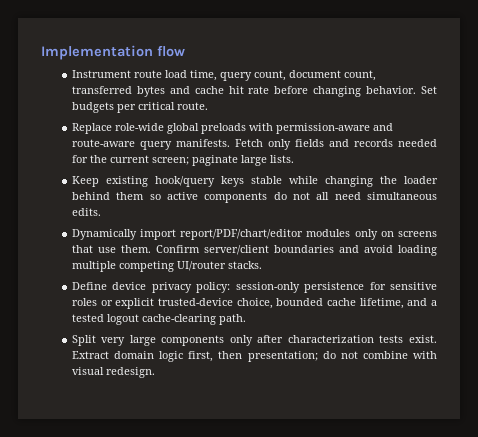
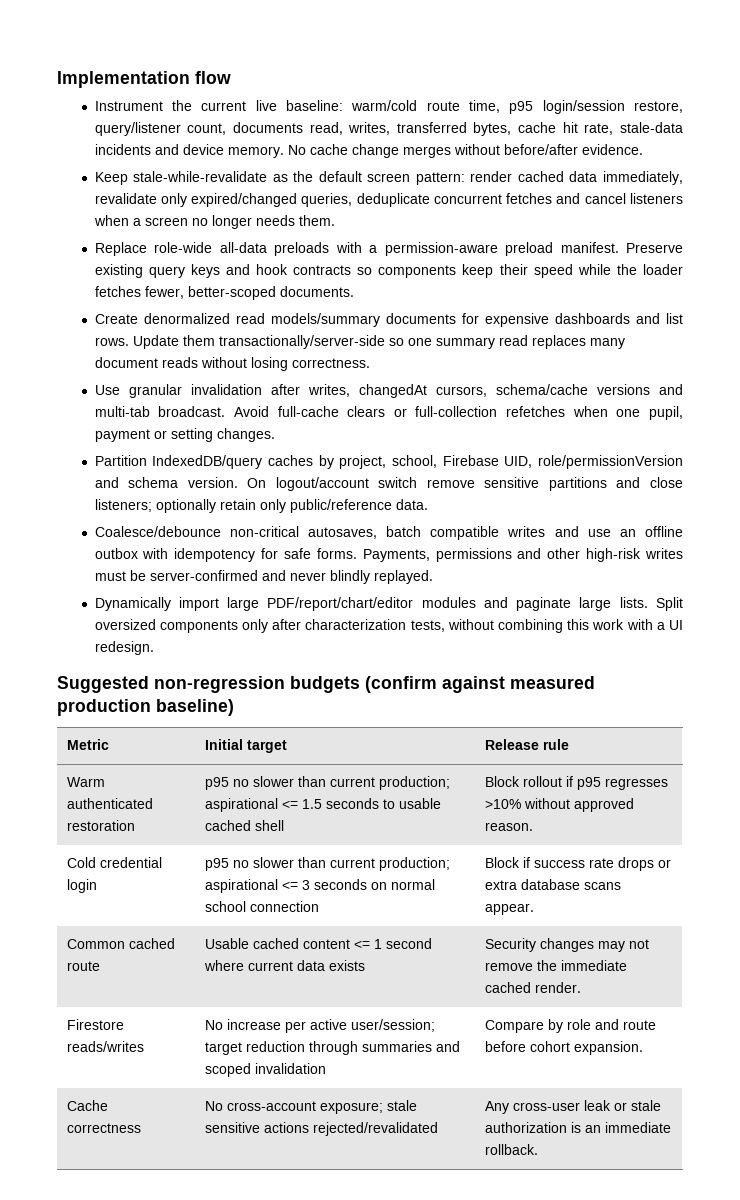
[133,70,376,81] [71,86,438,97] [71,102,208,113] route load time, query count, document count, transferred bytes and cache hit rate before changing behavior. Set budgets per critical route. -> [171,100,683,114] [94,122,683,136] [94,144,643,158] [94,171,683,185] [94,193,683,207] [93,215,335,229] the current live baseline: warm/cold route time, p95 login/session restore, query/listener count, documents read, writes, transferred bytes, cache hit rate, stale-data incidents and device memory. No cache change merges without before/after evidence. // Keep stale-while-revalidate as the default screen pattern: render cached data immediately, revalidate only expired/changed queries, deduplicate concurrent fetches and cancel listeners when a screen no longer needs them.
[166,123,199,134] global -> [219,242,267,253] all-data
[275,123,393,134] [71,139,437,150] [71,155,294,166] [71,176,438,187] [71,192,438,203] [71,208,101,216] [71,229,438,240] [71,245,437,256] [71,261,262,272] [71,282,437,293] [71,298,437,309] [71,314,246,325] [71,335,437,346] [71,351,437,362] [71,367,155,378] permission-aware and route-aware query manifests. Fetch only fields and records needed for the current screen; paginate large lists. // Keep existing hook/query keys stable while changing the loader behind them so active components do not all need simultaneous edits. // Dynamically import report/PDF/chart/editor modules only on screens that use them. Confirm server/client boundaries and avoid loading multiple competing UI/router stacks. // Define device privacy policy: session-only persistence for sensitive roles or explicit trusted-device choice, bounded cache lifetime, and a tested logout cache-clearing path. // Split very large components only after characterization tests exist. Extract domain logic first, then presentation; do not combine with visual redesign. -> [369,242,684,256] [94,264,683,278] [94,286,354,300] [94,313,684,327] [94,335,625,349] [94,357,370,371] [94,384,684,398] [94,406,683,420] [94,428,275,442] [94,455,684,469] [94,477,683,491] [94,499,428,513] [94,526,683,540] [94,548,683,562] [94,570,433,584] [94,597,683,611] [94,619,683,633] [94,641,154,655] [57,676,595,693] [57,699,234,716] [67,739,110,750] [205,739,288,753] [485,739,570,750] [67,777,106,787] [67,798,154,809] [67,820,136,831] [205,776,451,790] [205,798,442,812] [205,820,285,831] [485,776,669,790] [485,798,635,812] [485,822,534,831] [67,857,163,868] [67,879,98,893] [205,857,451,871] [205,879,436,893] [205,901,320,912] [485,857,672,871] [485,879,622,890] [485,903,535,915] [67,938,176,949] [67,961,101,971] [205,938,433,949] [204,960,366,971] [485,938,650,952] [485,960,628,971] [485,982,582,993] [67,1019,125,1030] [67,1041,145,1052] [205,1019,436,1033] [205,1041,461,1055] [205,1063,327,1077] [485,1019,657,1033] [485,1041,644,1055] [67,1100,109,1111] [67,1123,142,1133] [205,1100,418,1114] [205,1122,439,1136] [485,1100,662,1114] [485,1122,672,1133] [485,1144,539,1155] a permission-aware preload manifest. Preserve existing query keys and hook contracts so components keep their speed while the loader fetches fewer, better-scoped documents. // Create denormalized read models/summary documents for expensive dashboards and list rows. Update them transactionally/server-side so one summary read replaces many document reads without losing correctness. // Use granular invalidation after writes, changedAt cursors, schema/cache versions and multi-tab broadcast. Avoid full-cache clears or full-collection refetches when one pupil, payment or setting changes. // Partition IndexedDB/query caches by project, school, Firebase UID, role/permissionVersion and schema version. On logout/account switch remove sensitive partitions and close listeners; optionally retain only public/reference data. // Coalesce/debounce non-critical autosaves, batch compatible writes and use an offline outbox with idempotency for safe forms. Payments, permissions and other high-risk writes must be server-confirmed and never blindly replayed. // Dynamically import large PDF/report/chart/editor modules and paginate large lists. Split oversized components only after characterization tests, without combining this work with a UI redesign. // Suggested non-regression budgets (confirm against measured production baseline) // Metric | Initial target | Release rule // Warm authenticated restoration | p95 no slower than current production; aspirational <= 1.5 seconds to usable cached shell | Block rollout if p95 regresses >10% without approved reason. // Cold credential login | p95 no slower than current production; aspirational <= 3 seconds on normal school connection | Block if success rate drops or extra database scans appear. // Common cached route | Usable cached content <= 1 second where current data exists | Security changes may not remove the immediate cached render. // Firestore reads/writes | No increase per active user/session; target reduction through summaries and scoped invalidation | Compare by role and route before cohort expansion. // Cache correctness | No cross-account exposure; stale sensitive actions rejected/revalidated | Any cross-user leak or stale authorization is an immediate rollback.

